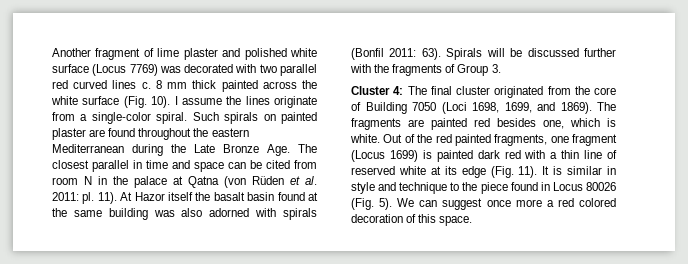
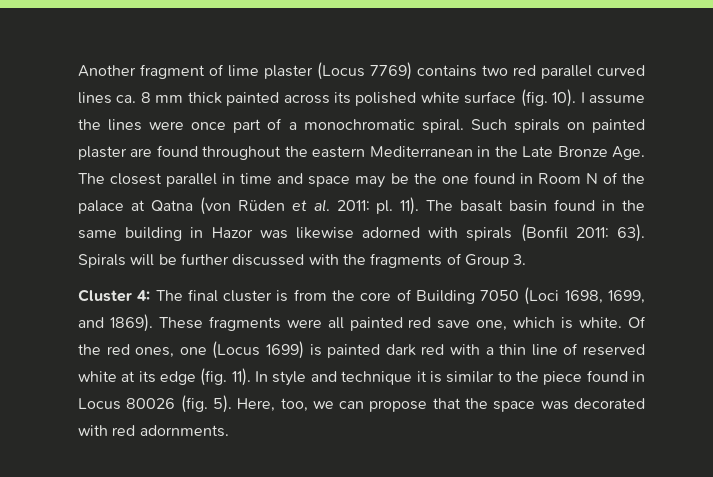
[222,48,317,60] [52,64,317,76] [52,80,68,89] and polished white surface (Locus 7769) was decorated with two parallel red -> [317,62,592,80] (Locus 7769) contains two red parallel
[141,82,151,89] c. -> [116,95,137,103] ca.
[302,80,317,89] [51,96,147,108] the white surface (Fig. -> [334,89,548,107] its polished white surface (fig.
[274,96,317,108] [52,112,151,124] originate from a single-color -> [149,118,415,133] were once part of a monochromatic
[132,144,163,156] during -> [477,146,491,157] in
[228,160,317,169] [52,176,107,185] can be cited from room N in -> [355,172,618,188] may be the one found in Room N of
[120,192,211,201] At Hazor itself the -> [426,200,454,211] The
[308,192,318,201] at -> [602,200,616,211] in
[153,208,203,217] was also -> [190,227,354,239] in Hazor was likewise
[527,48,616,57] discussed further -> [180,253,305,266] further discussed
[494,86,544,98] originated -> [276,290,289,302] is
[597,102,616,111] [351,118,424,130] The fragments are -> [158,316,344,331] These fragments were all
[497,118,536,127] besides -> [437,320,471,329] save
[383,134,617,146] Out of the red painted fragments, one fragment -> [627,316,646,328] [78,344,207,358] Of the red ones, one
[490,166,616,178] [351,182,448,194] (Fig. 11). It is similar in style and technique -> [200,368,495,386] (fig. 11). In style and technique it is similar
[351,198,616,210] [351,214,473,226] (Fig. 5). We can suggest once more a red colored decoration of this space. -> [180,395,646,413] [78,425,229,437] (fig. 5). Here, too, we can propose that the space was decorated with red adornments.

